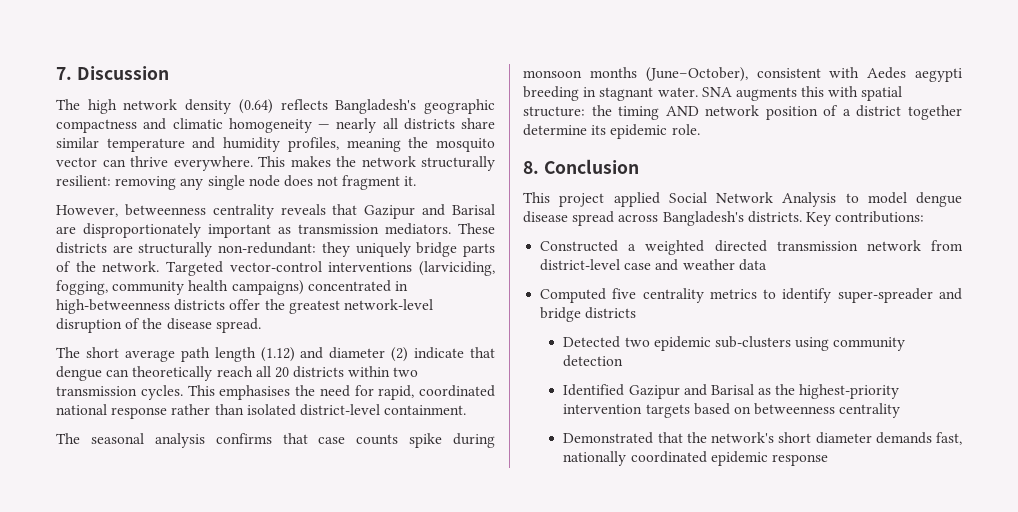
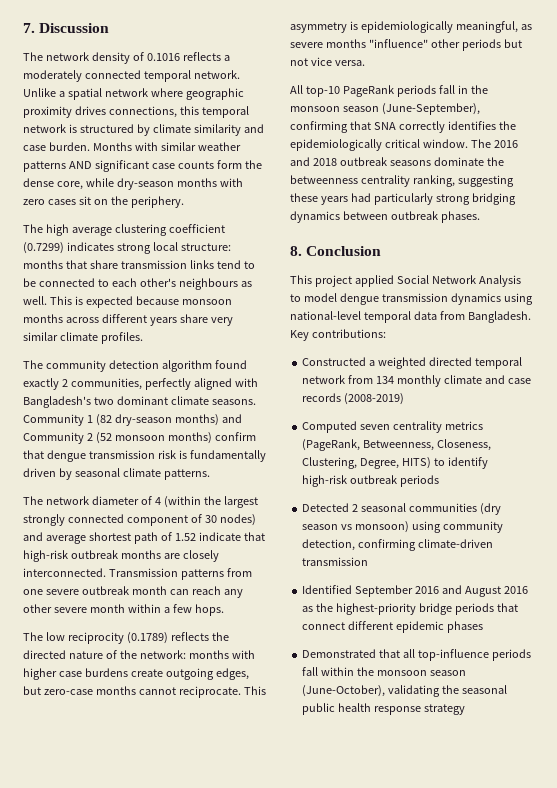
[87,99,117,114] high -> (43, 56) none
[238,99,495,114] [56,118,495,133] [56,137,496,152] [56,156,495,171] [56,175,417,190] [56,204,495,219] [56,223,495,238] [56,242,496,257] [56,261,495,276] [56,280,408,295] [56,299,433,314] [56,318,261,333] [56,347,495,362] [56,366,419,381] [56,385,495,400] [56,404,467,419] [56,433,495,448] [523,67,962,82] [523,86,903,101] [523,105,962,120] [523,124,700,139] (0.64) reflects Bangladesh's geographic compactness and climatic homogeneity — nearly all districts share similar temperature and humidity profiles, meaning the mosquito vector can thrive everywhere. This makes the network structurally resilient: removing any single node does not fragment it. // However, betweenness centrality reveals that Gazipur and Barisal are disproportionately important as transmission mediators. These districts are structurally non-redundant: they uniquely bridge parts of the network. Targeted vector-control interventions (larviciding, fogging, community health campaigns) concentrated in high-betweenness districts offer the greatest network-level disruption of the disease spread. // The short average path length (1.12) and diameter (2) indicate that dengue can theoretically reach all 20 districts within two transmission cycles. This emphasises the need for rapid, coordinated national response rather than isolated district-level containment. // The seasonal analysis confirms that case counts spike during monsoon months (June–October), consistent with Aedes aegypti breeding in stagnant water. SNA augments this with spatial structure: the timing AND network position of a district together determine its epidemic role. -> [132,52,230,61] [23,70,240,82] [23,88,244,100] [23,106,249,118] [23,124,264,136] [23,142,241,151] [23,160,262,172] [23,178,243,190] [23,196,184,208] [23,224,225,236] [23,242,231,254] [23,260,255,269] [23,278,252,290] [23,296,232,308] [23,314,233,326] [23,332,143,344] [23,360,247,372] [23,378,258,390] [23,396,256,408] [23,414,242,426] [23,432,256,444] [23,450,266,462] [23,468,210,480] [23,496,258,508] [23,514,256,526] [23,532,265,544] [23,550,219,562] [23,568,252,580] [23,586,243,598] [23,604,224,616] [23,632,229,644] [23,650,255,659] [23,668,249,680] [23,686,266,698] [290,21,532,33] [290,39,522,51] [290,57,365,66] [290,85,488,97] [290,103,480,115] [290,121,516,133] [290,139,518,151] [290,157,504,166] [290,175,514,187] [290,193,516,205] [290,211,480,223] of 0.1016 reflects a moderately connected temporal network. Unlike a spatial network where geographic proximity drives connections, this temporal network is structured by climate similarity and case burden. Months with similar weather patterns AND significant case counts form the dense core, while dry-season months with zero cases sit on the periphery. // The high average clustering coefficient (0.7299) indicates strong local structure: months that share transmission links tend to be connected to each other's neighbours as well. This is expected because monsoon months across different years share very similar climate profiles. // The community detection algorithm found exactly 2 communities, perfectly aligned with Bangladesh's two dominant climate seasons. Community 1 (82 dry-season months) and Community 2 (52 monsoon months) confirm that dengue transmission risk is fundamentally driven by seasonal climate patterns. // The network diameter of 4 (within the largest strongly connected component of 30 nodes) and average shortest path of 1.52 indicate that high-risk outbreak months are closely interconnected. Transmission patterns from one severe outbreak month can reach any other severe month within a few hops. // The low reciprocity (0.1789) reflects the directed nature of the network: months with higher case burdens create outgoing edges, but zero-case months cannot reciprocate. This asymmetry is epidemiologically meaningful, as severe months "influence" other periods but not vice versa. // All top-10 PageRank periods fall in the monsoon season (June-September), confirming that SNA correctly identifies the epidemiologically critical window. The 2016 and 2018 outbreak seasons dominate the betweenness centrality ranking, suggesting these years had particularly strong bridging dynamics between outbreak phases.
[523,211,802,226] disease spread across Bangladesh's districts. -> [381,293,533,305] [290,311,531,323] transmission dynamics using national-level temporal data from Bangladesh.
[776,241,858,251] transmission -> [474,357,522,369] temporal
[540,259,767,271] district-level case and weather data -> [376,375,531,387] [302,393,405,405] 134 monthly climate and case records (2008-2019)
[612,288,637,299] five -> [360,424,391,430] seven
[763,288,962,303] [540,307,637,322] [563,336,906,351] [563,355,624,367] [563,384,900,399] [563,403,901,418] [563,432,962,445] [563,451,828,466] to identify super-spreader and bridge districts // Detected two epidemic sub-clusters using community detection // Identified Gazipur and Barisal as the highest-priority intervention targets based on betweenness centrality // Demonstrated that the network's short diameter demands fast, nationally coordinated epidemic response -> [302,439,492,451] [302,457,488,469] [302,475,440,487] [302,503,501,515] [302,521,503,533] [302,539,494,551] [302,557,369,566] [302,585,528,597] [302,603,518,615] [302,621,484,633] [302,649,531,661] [302,667,466,676] [302,685,508,697] [302,703,466,715] (PageRank, Betweenness, Closeness, Clustering, Degree, HITS) to identify high-risk outbreak periods // Detected 2 seasonal communities (dry season vs monsoon) using community detection, confirming climate-driven transmission // Identified September 2016 and August 2016 as the highest-priority bridge periods that connect different epidemic phases // Demonstrated that all top-influence periods fall within the monsoon season (June-October), validating the seasonal public health response strategy

